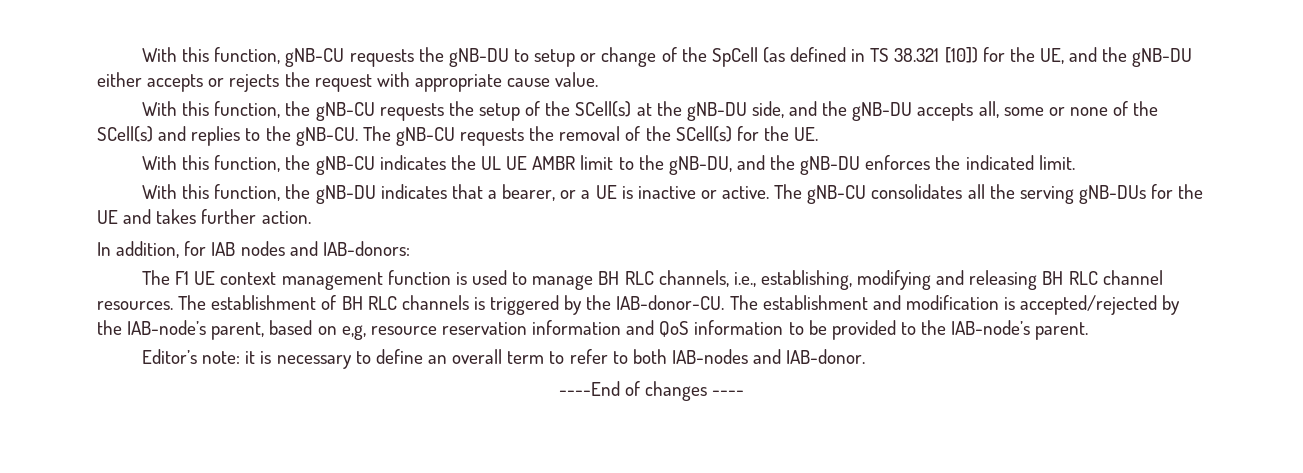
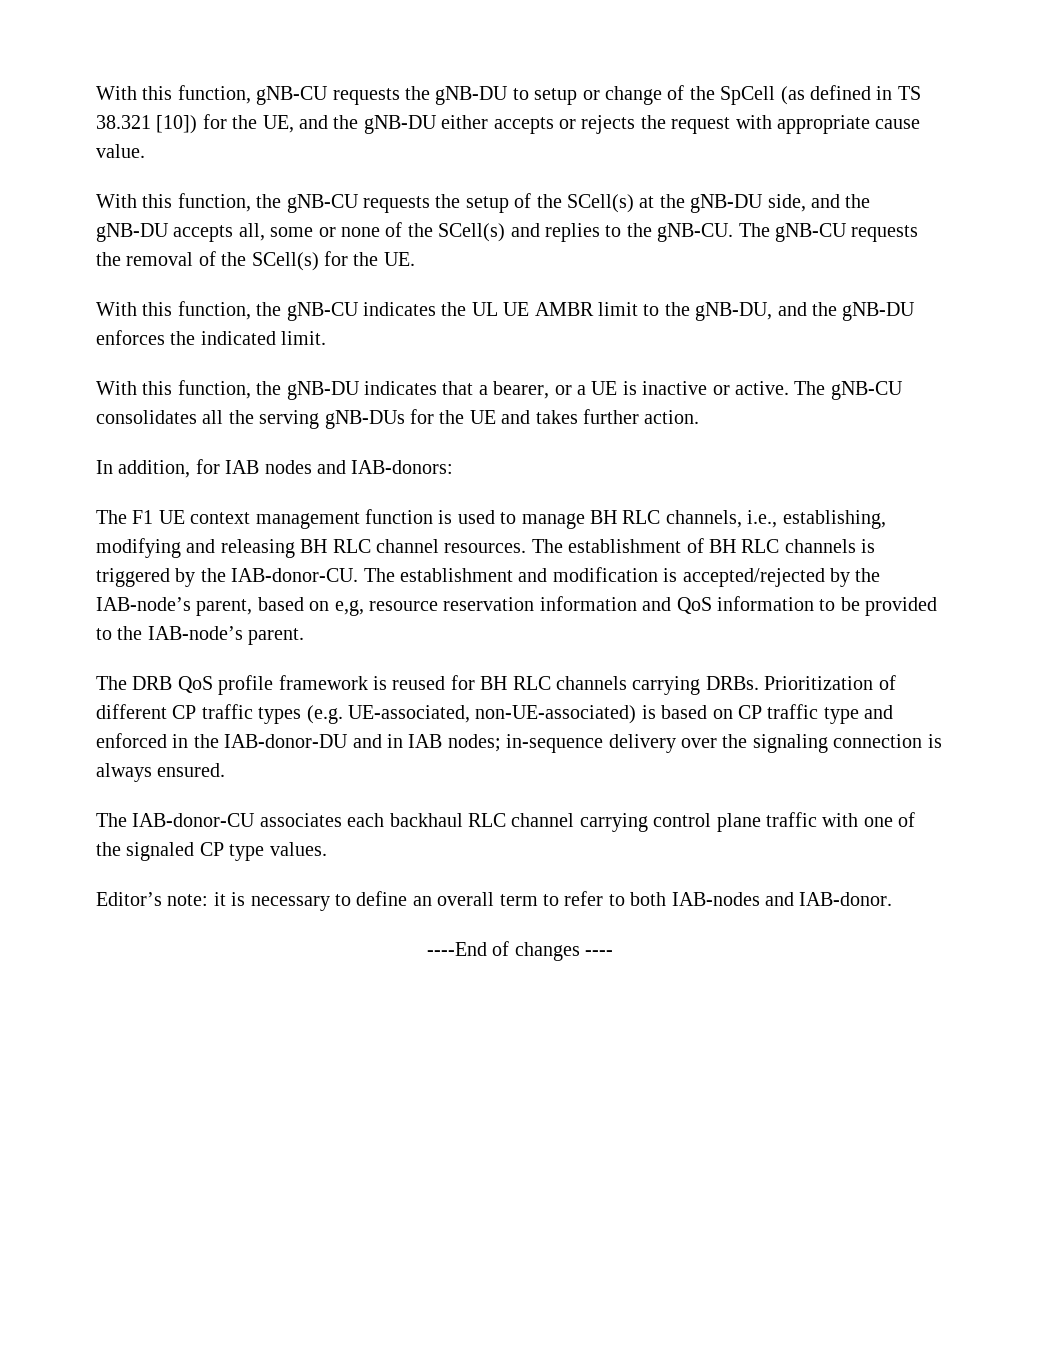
(1089, 331) none -> [96,675,896,695] [96,704,894,724] [96,733,942,753] [96,763,226,782] [96,812,916,832] [96,842,327,861] // The DRB QoS profile framework is reused for BH RLC channels carrying DRBs. Prioritization of different CP traffic types (e.g. UE-associated, non-UE-associated) is based on CP traffic type and enforced in the IAB-donor-DU and in IAB nodes; in-sequence delivery over the signaling connection is always ensured. // The IAB-donor-CU associates each backhaul RLC channel carrying control plane traffic with one of the signaled CP type values.

